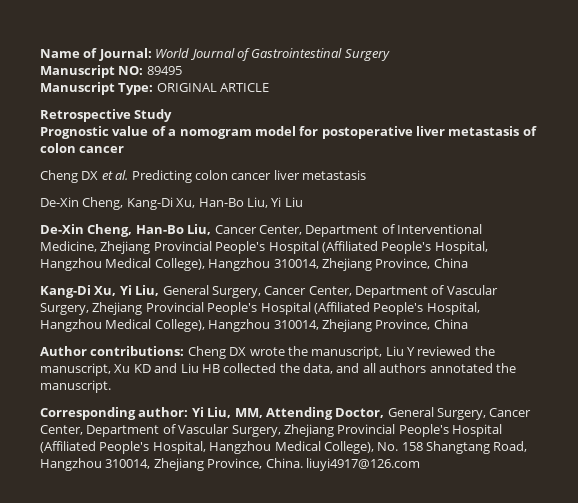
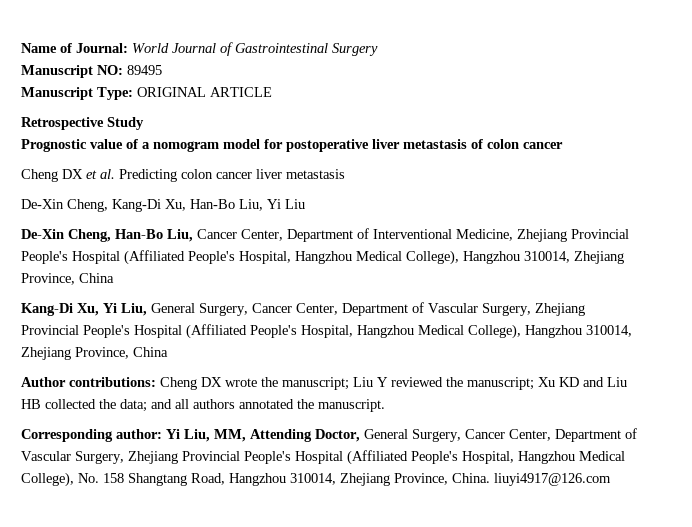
[311,346,383,359] manuscript, -> [282,377,349,390] manuscript;
[40,363,111,376] manuscript, -> [467,377,534,390] manuscript;
[303,363,333,374] data, -> [120,399,147,412] data;

